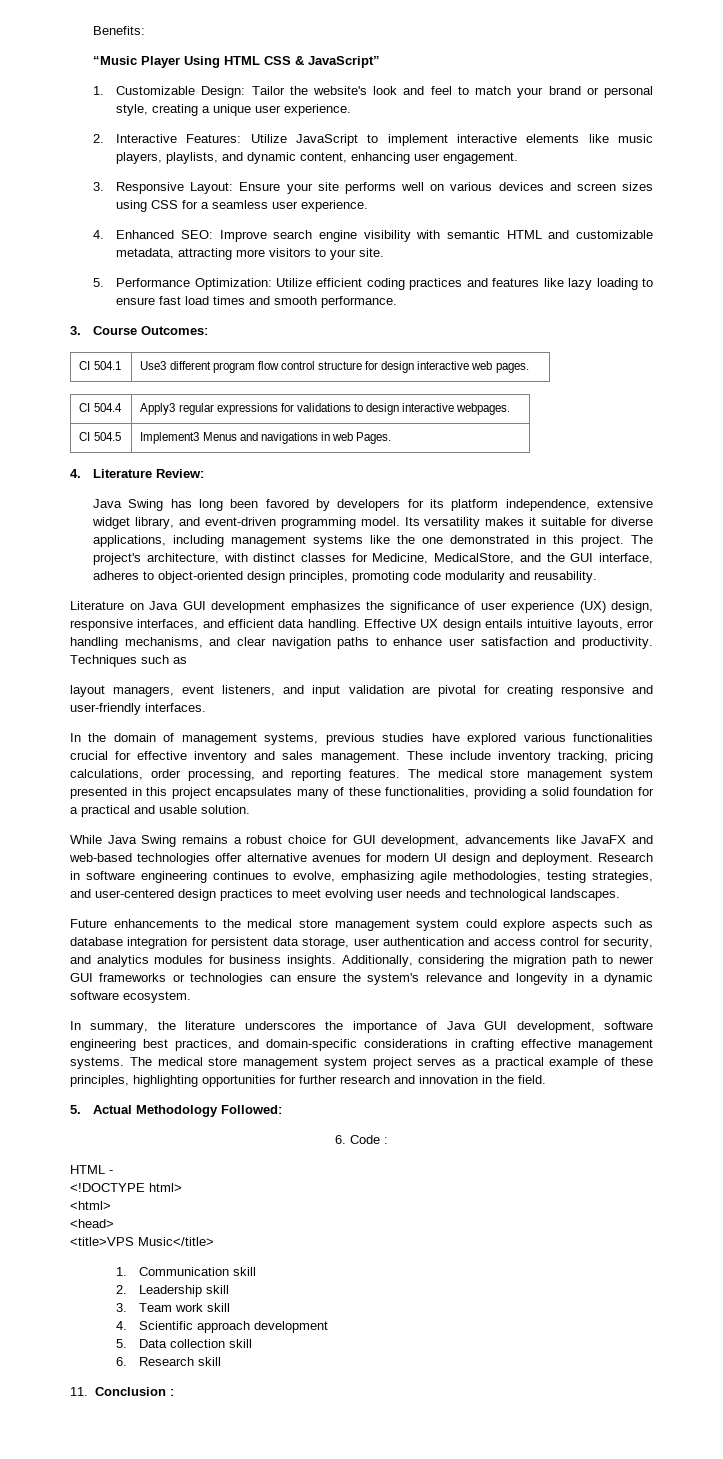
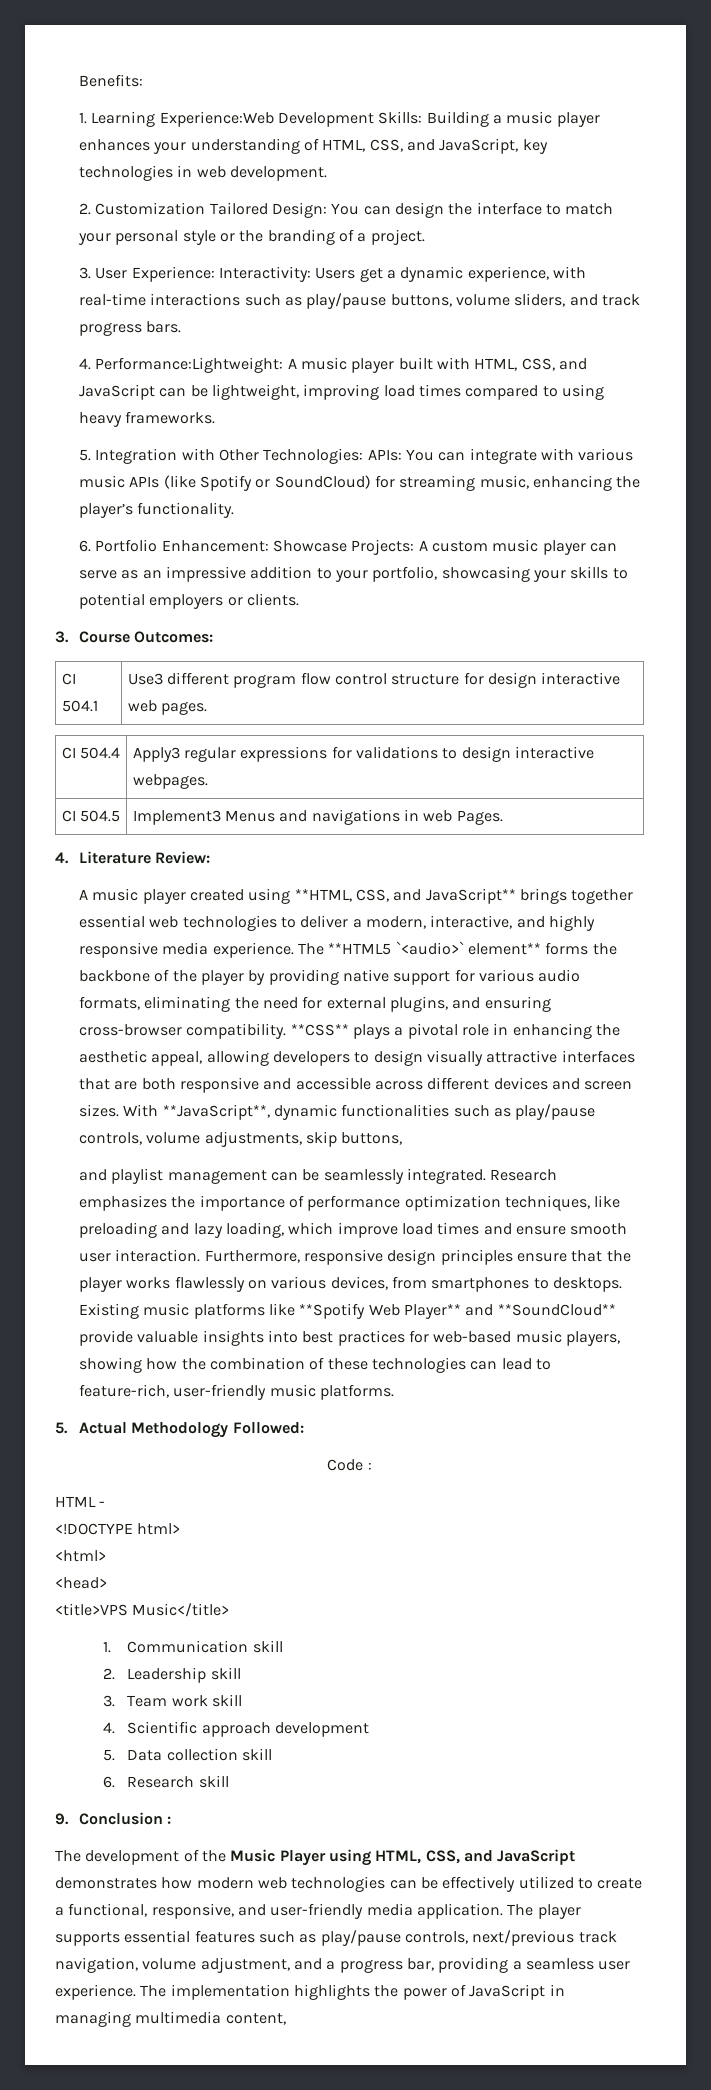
[93,56,381,68] [93,86,654,98] [116,104,352,116] [93,134,653,146] [116,152,519,164] [93,182,654,194] [116,200,369,212] [93,230,654,242] [116,248,385,260] [93,278,653,290] [116,296,398,308] “Music Player Using HTML CSS & JavaScript” // 1. Customizable Design: Tailor the website's look and feel to match your brand or personal style, creating a unique user experience. // 2. Interactive Features: Utilize JavaScript to implement interactive elements like music players, playlists, and dynamic content, enhancing user engagement. // 3. Responsive Layout: Ensure your site performs well on various devices and screen sizes using CSS for a seamless user experience. // 4. Enhanced SEO: Improve search engine visibility with semantic HTML and customizable metadata, attracting more visitors to your site. // 5. Performance Optimization: Utilize efficient coding practices and features like lazy loading to ensure fast load times and smooth performance. -> [79,111,600,127] [79,138,548,154] [79,165,328,181] [79,202,614,218] [78,229,425,245] [79,266,586,282] [79,293,640,309] [79,321,182,336] [79,357,587,373] [79,384,604,400] [79,411,216,427] [79,448,634,464] [79,475,641,491] [79,502,235,518] [79,539,617,555] [79,566,628,582] [79,593,300,609] 1. Learning Experience:Web Development Skills: Building a music player enhances your understanding of HTML, CSS, and JavaScript, key technologies in web development. // 2. Customization Tailored Design: You can design the interface to match your personal style or the branding of a project. // 3. User Experience: Interactivity: Users get a dynamic experience, with real-time interactions such as play/pause buttons, volume sliders, and track progress bars. // 4. Performance:Lightweight: A music player built with HTML, CSS, and JavaScript can be lightweight, improving load times compared to using heavy frameworks. // 5. Integration with Other Technologies: APIs: You can integrate with various music APIs (like Spotify or SoundCloud) for streaming music, enhancing the player’s functionality. // 6. Portfolio Enhancement: Showcase Projects: A custom music player can serve as an impressive addition to your portfolio, showcasing your skills to potential employers or clients.
[93,499,653,511] [92,517,653,529] [93,535,654,547] [93,553,653,565] [93,571,598,583] [70,601,653,613] [70,619,654,631] [70,637,653,649] [70,655,187,667] [70,685,653,697] [70,703,206,715] [70,733,653,745] [70,751,653,763] [70,769,653,781] [70,787,655,799] [70,805,250,817] [70,835,653,847] [69,853,653,865] [70,871,654,883] [70,889,620,901] [70,919,653,931] [70,937,653,949] [70,955,654,967] [70,973,653,985] [70,991,191,1003] [70,1021,653,1033] [70,1039,653,1051] [70,1057,653,1069] [70,1075,546,1087] Java Swing has long been favored by developers for its platform independence, extensive widget library, and event-driven programming model. Its versatility makes it suitable for diverse applications, including management systems like the one demonstrated in this project. The project's architecture, with distinct classes for Medicine, MedicalStore, and the GUI interface, adheres to object-oriented design principles, promoting code modularity and reusability. // Literature on Java GUI development emphasizes the significance of user experience (UX) design, responsive interfaces, and efficient data handling. Effective UX design entails intuitive layouts, error handling mechanisms, and clear navigation paths to enhance user satisfaction and productivity. Techniques such as // layout managers, event listeners, and input validation are pivotal for creating responsive and user-friendly interfaces. // In the domain of management systems, previous studies have explored various functionalities crucial for effective inventory and sales management. These include inventory tracking, pricing calculations, order processing, and reporting features. The medical store management system presented in this project encapsulates many of these functionalities, providing a solid foundation for a practical and usable solution. // While Java Swing remains a robust choice for GUI development, advancements like JavaFX and web-based technologies offer alternative avenues for modern UI design and deployment. Research in software engineering continues to evolve, emphasizing agile methodologies, testing strategies, and user-centered design practices to meet evolving user needs and technological landscapes. // Future enhancements to the medical store management system could explore aspects such as database integration for persistent data storage, user authentication and access control for security, and analytics modules for business insights. Additionally, considering the migration path to newer GUI frameworks or technologies can ensure the system's relevance and longevity in a dynamic software ecosystem. // In summary, the literature underscores the importance of Java GUI development, software engineering best practices, and domain-specific considerations in crafting effective management systems. The medical store management system project serves as a practical example of these principles, highlighting opportunities for further research and innovation in the field. -> [79,888,634,904] [79,915,595,931] [79,941,617,958] [79,969,581,985] [79,996,551,1012] [79,1023,620,1039] [79,1050,635,1066] [79,1077,633,1093] [79,1104,596,1120] [79,1131,403,1147] [79,1168,558,1184] [79,1195,621,1211] [79,1222,628,1238] [79,1249,631,1265] [79,1276,622,1292] [79,1303,616,1319] [79,1330,620,1346] [79,1357,551,1373] [79,1384,395,1400] A music player created using **HTML, CSS, and JavaScript** brings together essential web technologies to deliver a modern, interactive, and highly responsive media experience. The **HTML5 `<audio>` element** forms the backbone of the player by providing native support for various audio formats, eliminating the need for external plugins, and ensuring cross-browser compatibility. **CSS** plays a pivotal role in enhancing the aesthetic appeal, allowing developers to design visually attractive interfaces that are both responsive and accessible across different devices and screen sizes. With **JavaScript**, dynamic functionalities such as play/pause controls, volume adjustments, skip buttons, // and playlist management can be seamlessly integrated. Research emphasizes the importance of performance optimization techniques, like preloading and lazy loading, which improve load times and ensure smooth user interaction. Furthermore, responsive design principles ensure that the player works flawlessly on various devices, from smartphones to desktops. Existing music platforms like **Spotify Web Player** and **SoundCloud** provide valuable insights into best practices for web-based music players, showing how the combination of these technologies can lead to feature-rich, user-friendly music platforms.
[335,1135,346,1144] 6. -> (304, 1428) none
[70,1387,88,1396] 11. -> [55,1813,69,1825] 9.
(174, 1392) none -> [55,1849,576,1866] [55,1876,643,1892] [55,1903,581,1919] [55,1930,617,1946] [55,1957,631,1973] [55,1984,565,2000] [55,2011,286,2027] // The development of the Music Player using HTML, CSS, and JavaScript demonstrates how modern web technologies can be effectively utilized to create a functional, responsive, and user-friendly media application. The player supports essential features such as play/pause controls, next/previous track navigation, volume adjustment, and a progress bar, providing a seamless user experience. The implementation highlights the power of JavaScript in managing multimedia content,

